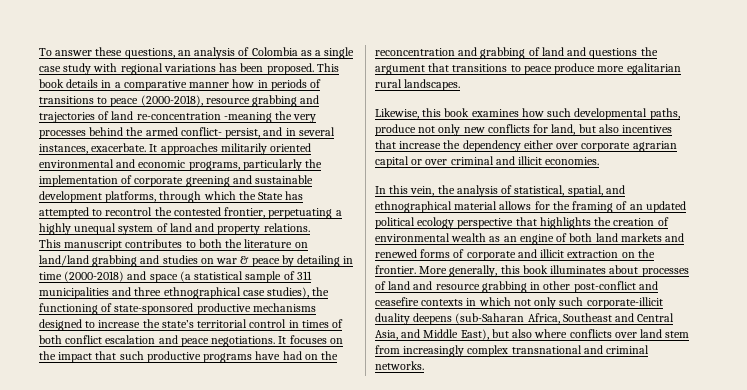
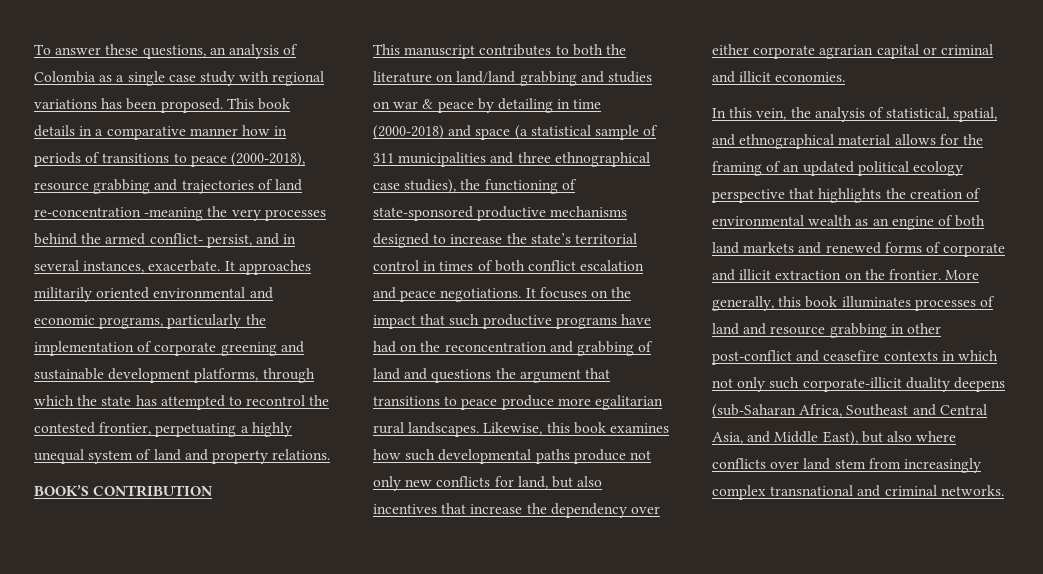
[258,192,284,200] State -> [101,396,132,406] state
(310, 227) none -> [34,485,214,497] // BOOK’S CONTRIBUTION
(461, 85) // -> (480, 429) none
[649,108,680,120] paths, -> [535,449,570,464] paths
[523,140,579,149] either over -> [630,506,660,514] [712,44,749,55] over either
[425,159,448,165] over -> (937, 51) none
[609,265,639,274] about -> (911, 302) none

